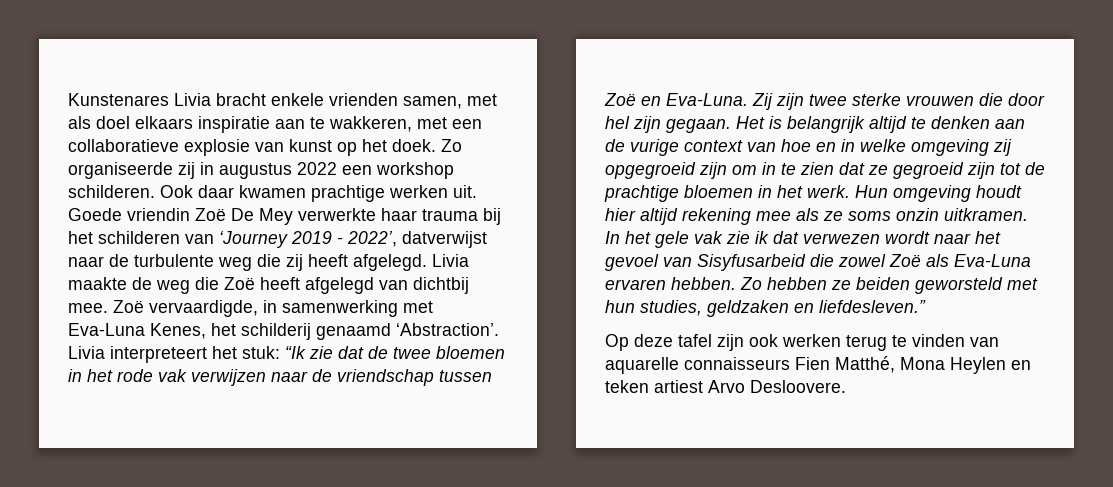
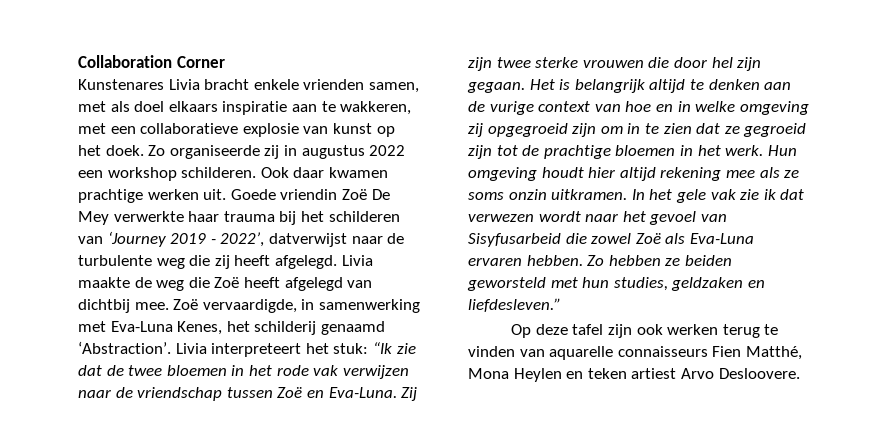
(68, 99) none -> [78,55,225,68] Collaboration Corner //

